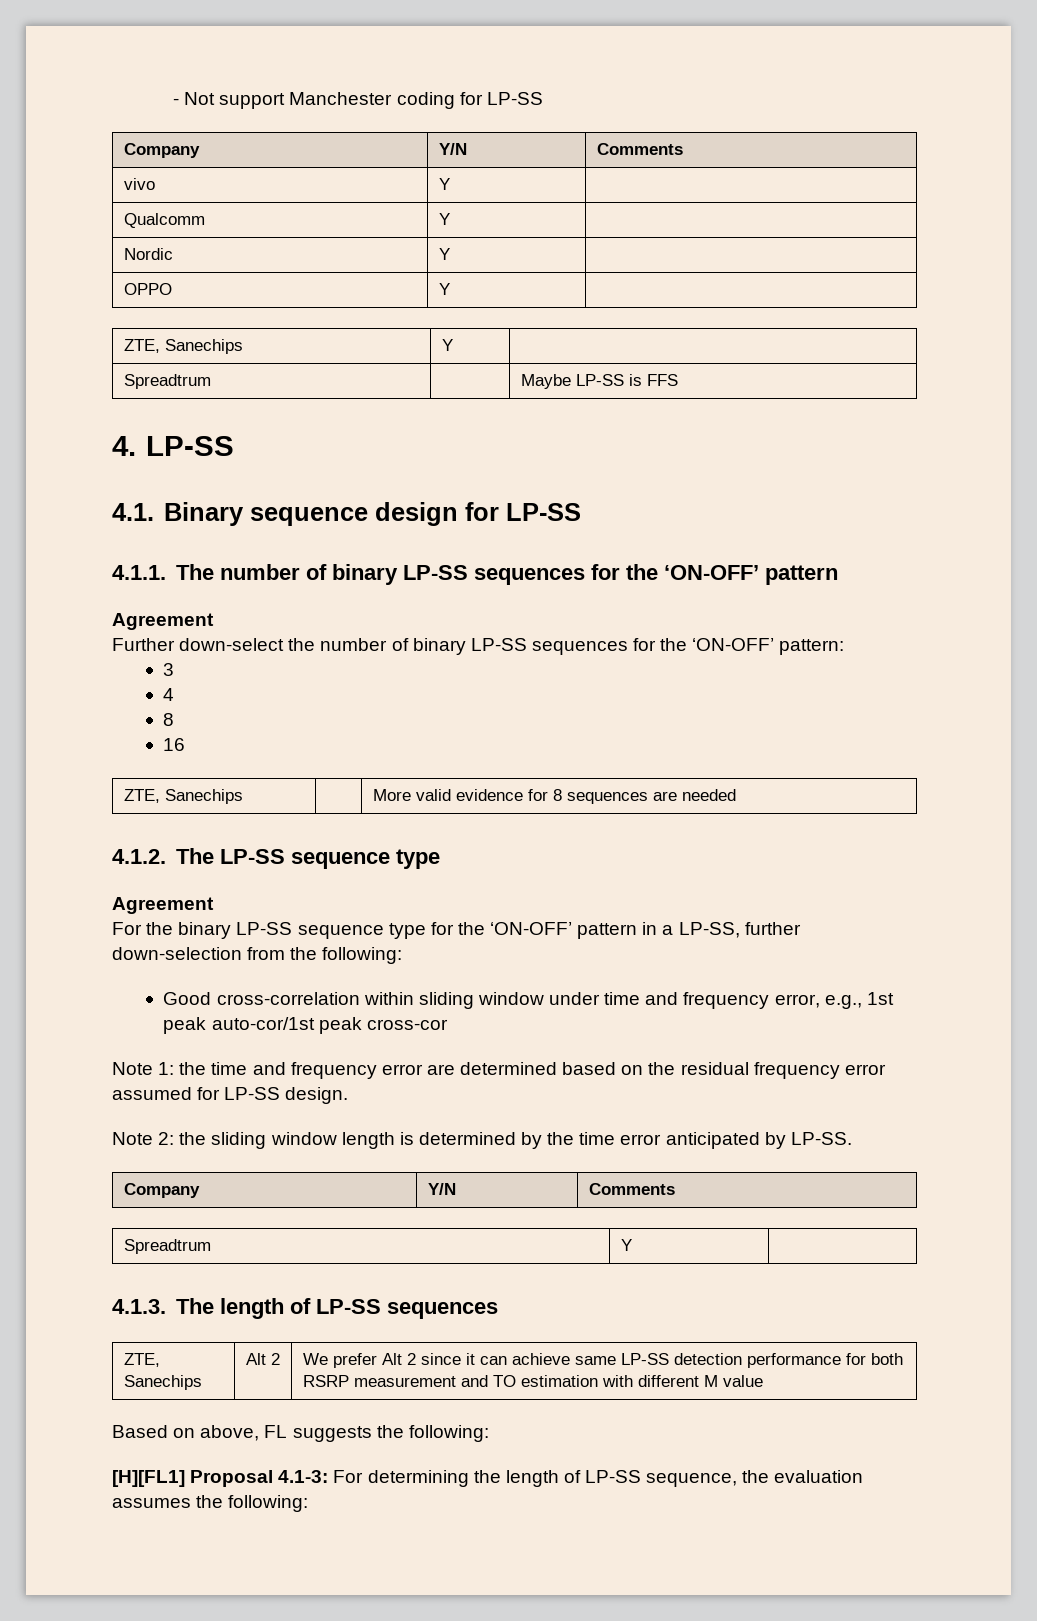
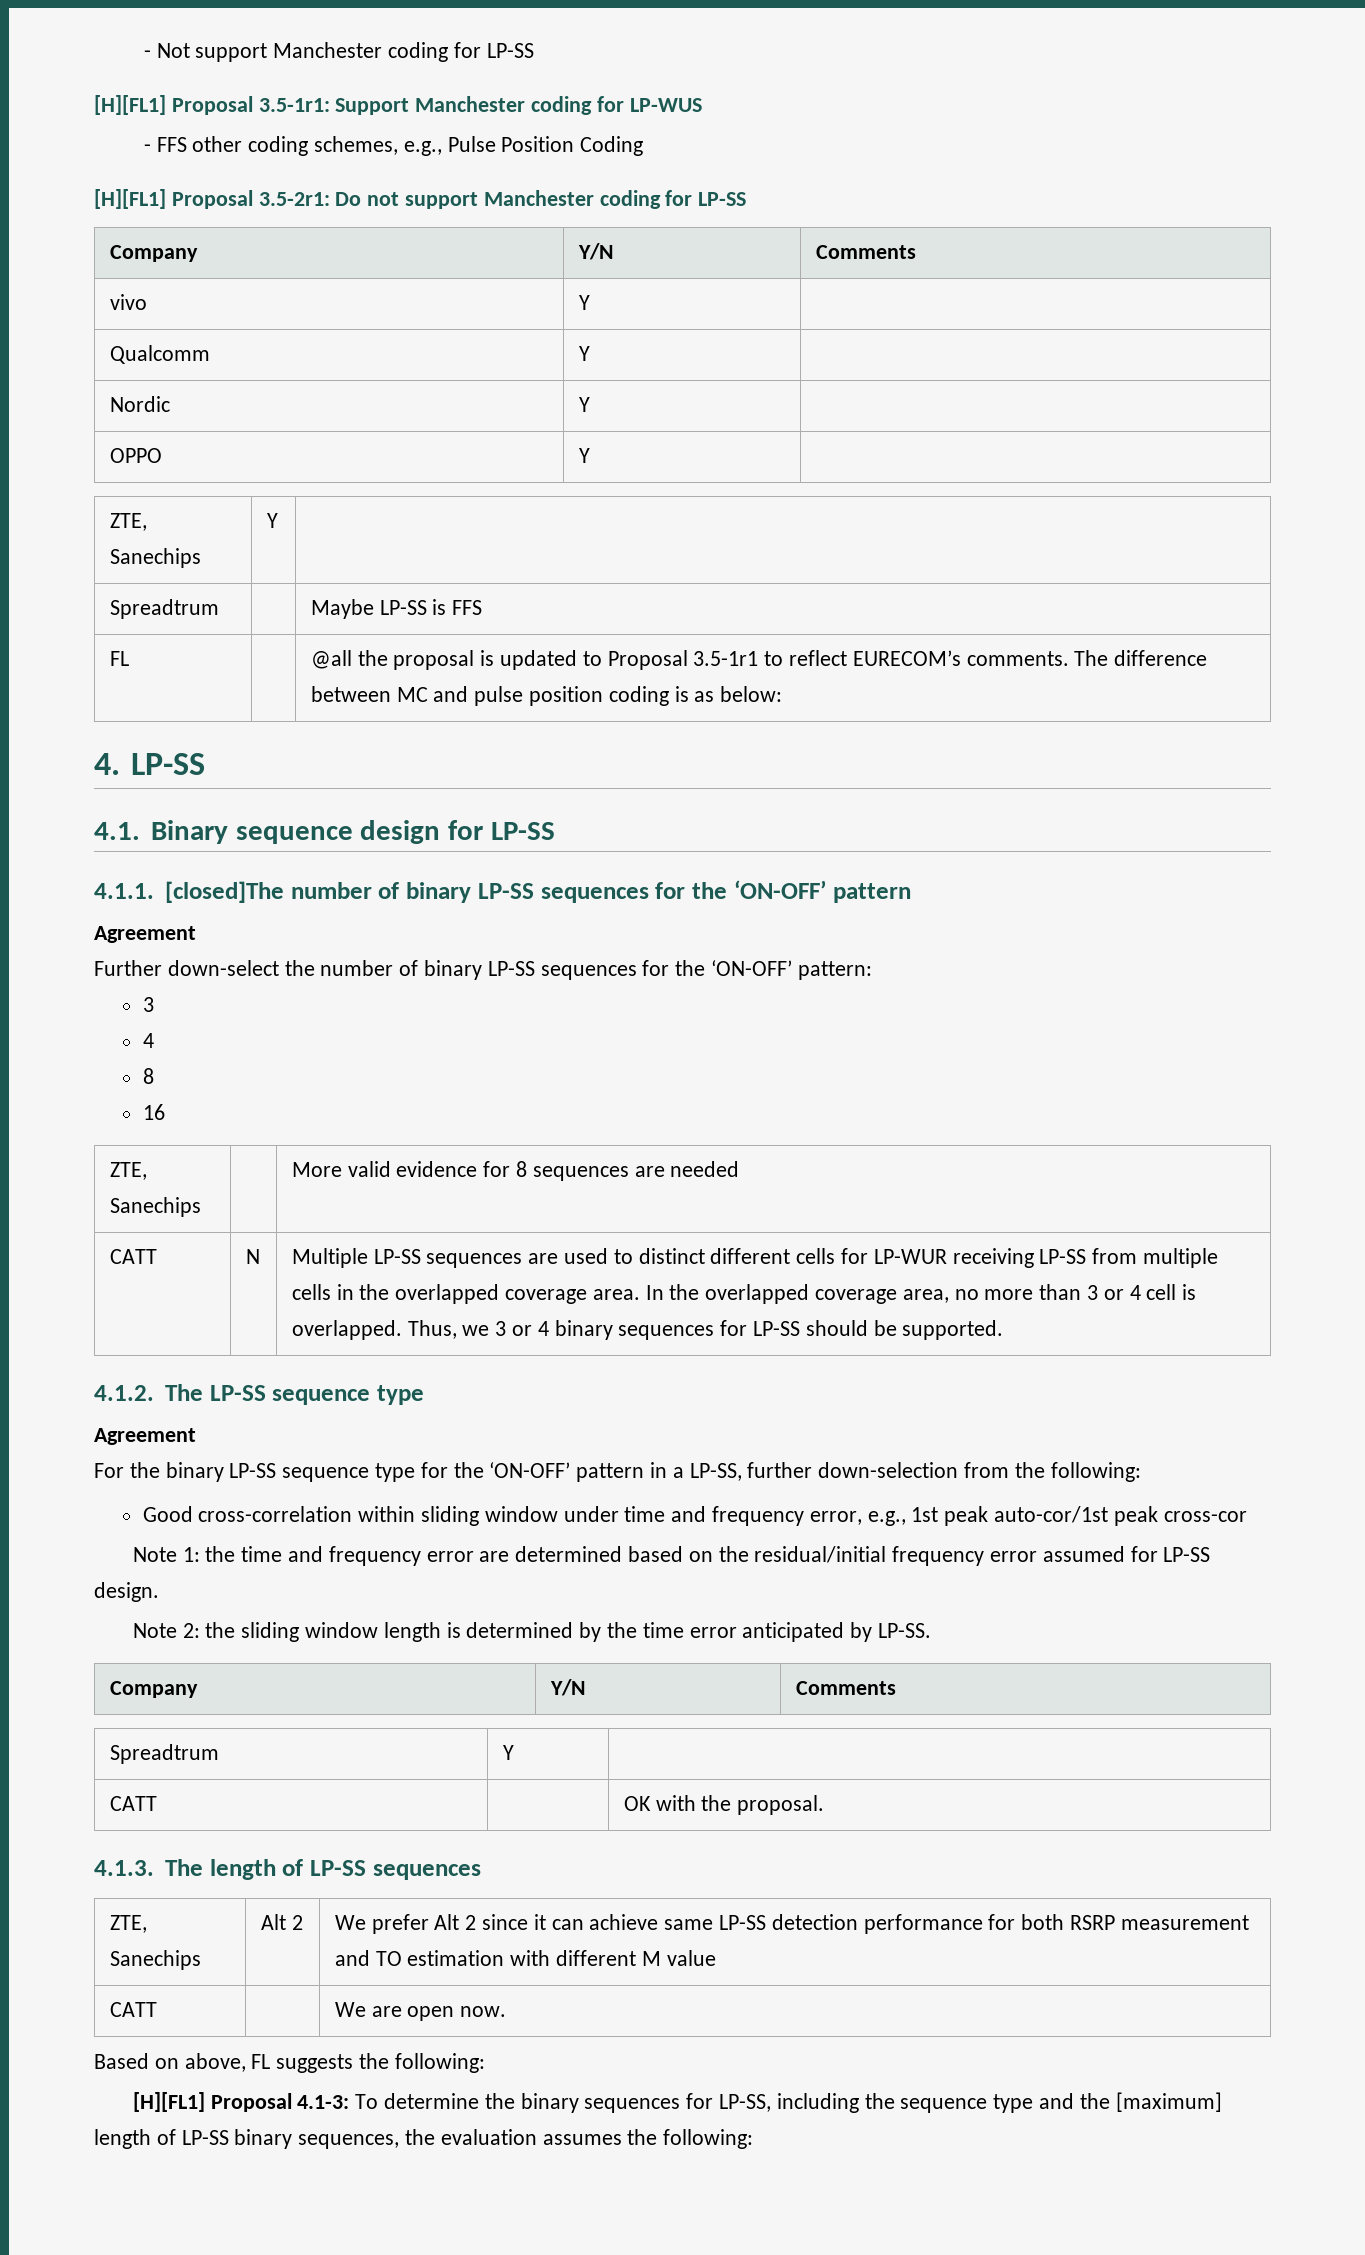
(543, 98) none -> [94,95,702,115] [143,136,644,156] [94,189,747,209] // [H][FL1] Proposal 3.5-1r1: Support Manchester coding for LP-WUS // - FFS other coding schemes, e.g., Pulse Position Coding // [H][FL1] Proposal 3.5-2r1: Do not support Manchester coding for LP-SS
(678, 380) none -> [109,651,129,666] [310,650,1208,670] [310,686,783,706] // FL | | @all the proposal is updated to Proposal 3.5-1r1 to reflect EURECOM’s comments. The difference between MC and pulse position coding is as below:
[175,564,214,580] The -> [164,881,284,903] [closed]The
(736, 795) none -> [109,1249,157,1264] [245,1249,260,1264] [291,1248,1219,1268] [291,1284,1197,1304] [291,1320,1004,1340] // CATT | N | Multiple LP-SS sequences are used to distinct different cells for LP-WUR receiving LP-SS from multiple cells in the overlapped coverage area. In the overlapped coverage area, no more than 3 or 4 cell is overlapped. Thus, we 3 or 4 binary sequences for LP-SS should be supported.
[680,1062,749,1075] residual -> [754,1546,887,1563] residual/initial
(632, 1245) none -> [109,1796,157,1811] [623,1795,825,1815] // CATT | | OK with the proposal.
(763, 1381) none -> [109,2002,157,2017] [334,2002,507,2021] // CATT | | We are open now.
[333,1470,738,1487] For determining the length of LP-SS sequence, -> [355,2092,1222,2113] [94,2129,400,2149] To determine the binary sequences for LP-SS, including the sequence type and the [maximum] length of LP-SS binary sequences,

